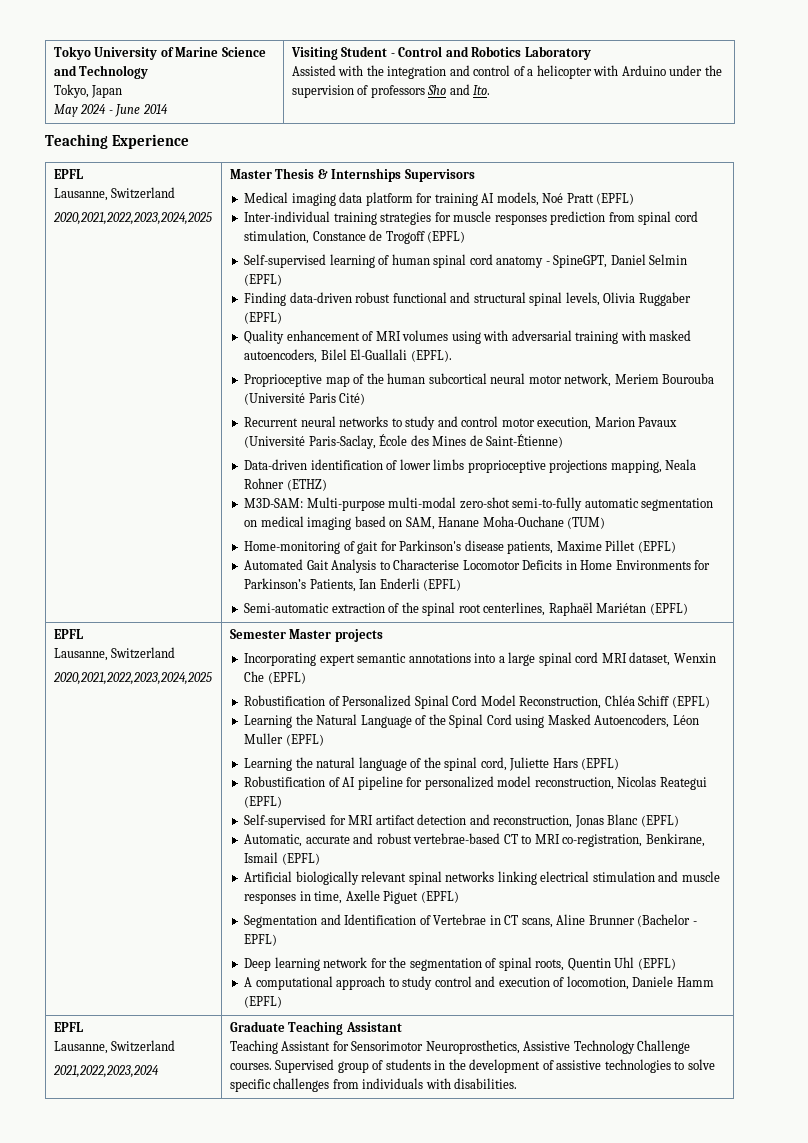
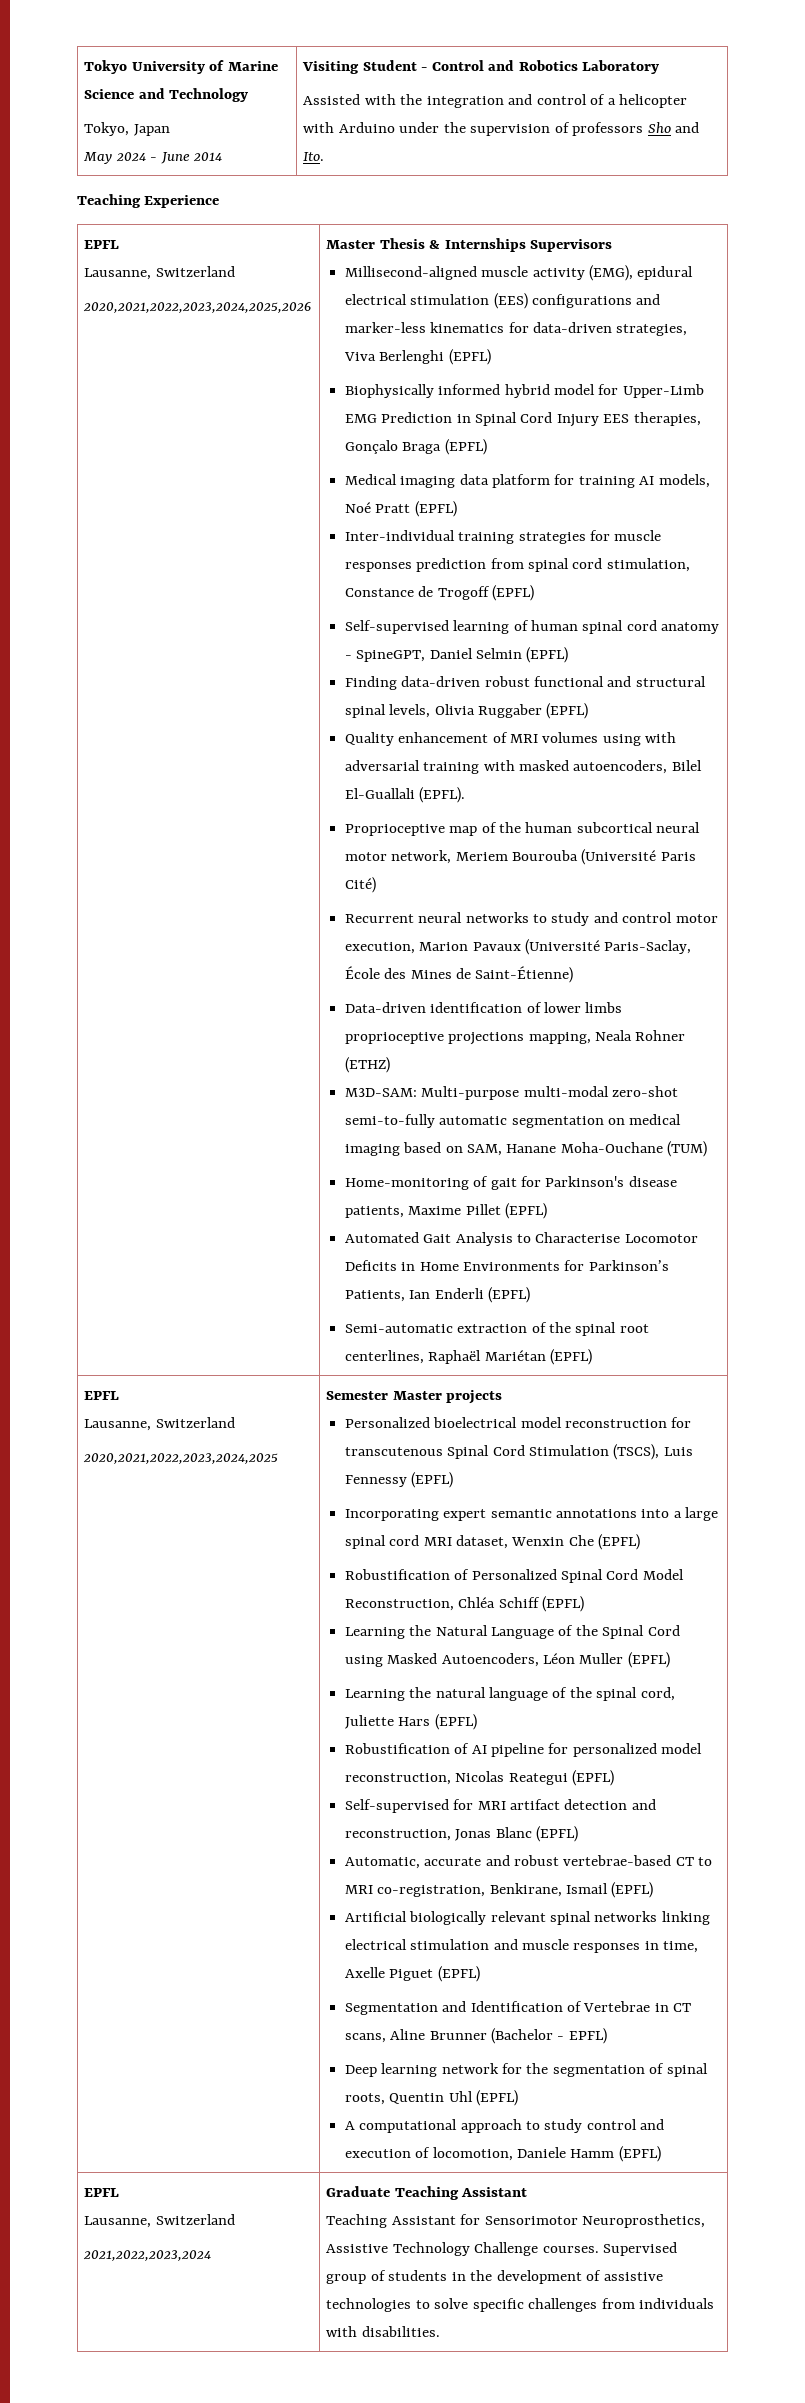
[52,212,212,225] 2020,2021,2022,2023,2024,2025 -> [83,302,312,314] 2020,2021,2022,2023,2024,2025,2026
(475, 175) none -> [344,265,694,281] [344,293,661,309] [344,322,688,336] [343,349,491,365] [344,384,704,398] [344,412,701,427] [344,439,487,455] // Millisecond-aligned muscle activity (EMG), epidural electrical stimulation (EES) configurations and marker-less kinematics for data-driven strategies, Viva Berlenghi (EPFL) // Biophysically informed hybrid model for Upper-Limb EMG Prediction in Spinal Cord Injury EES therapies, Gonçalo Braga (EPFL)
(383, 635) none -> [344,1417,692,1428] [344,1444,693,1460] [344,1472,454,1488] // Personalized bioelectrical model reconstruction for transcutenous Spinal Cord Stimulation (TSCS), Luis Fennessy (EPFL)

